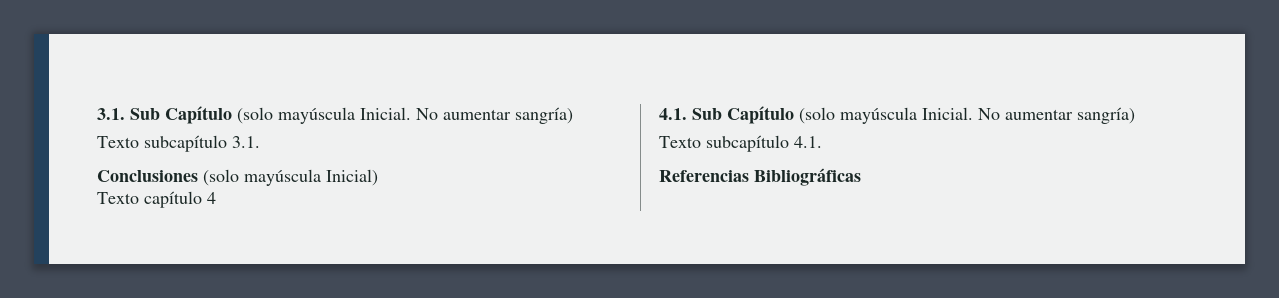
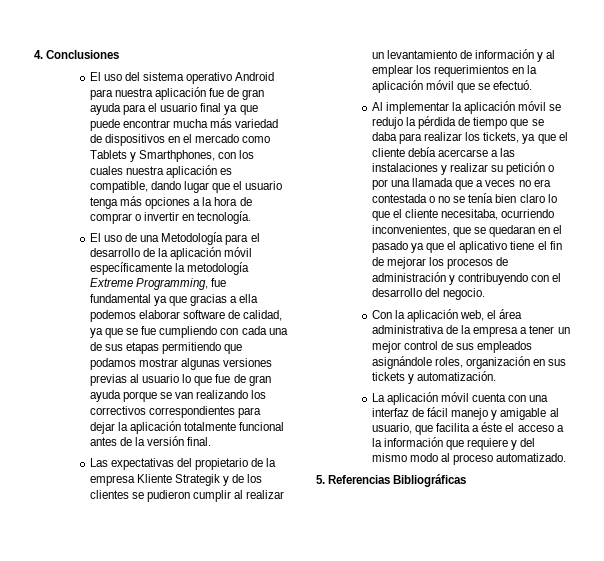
[97,106,573,124] [97,135,260,152] [97,169,378,186] [97,191,216,208] [659,106,1135,124] [659,135,822,152] 3.1. Sub Capítulo (solo mayúscula Inicial. No aumentar sangría) // Texto subcapítulo 3.1. // Conclusiones (solo mayúscula Inicial) // Texto capítulo 4 // 4.1. Sub Capítulo (solo mayúscula Inicial. No aumentar sangría) // Texto subcapítulo 4.1. // -> [34,50,120,59] [89,72,275,84] [89,87,265,100] [89,103,258,115] [89,118,279,131] [89,134,271,146] [89,150,255,162] [89,165,233,178] [89,181,283,193] [89,196,252,209] [89,211,252,224] [89,232,260,245] [89,247,253,260] [89,262,250,275] [89,278,227,290] [89,294,259,306] [89,310,283,322] [89,326,288,338] [89,342,243,354] [89,358,273,370] [89,374,271,386] [89,390,267,402] [89,406,262,418] [89,421,285,434] [89,436,212,446] [89,458,277,470] [89,474,263,486] [89,490,285,502] [371,49,556,62] [371,65,538,77] [371,80,533,93] [371,101,562,114] [371,116,544,129] [371,132,568,144] [371,147,516,157] [371,162,555,175] [371,178,551,190] [371,193,557,203] [371,209,555,221] [371,225,563,237] [371,241,562,253] [371,257,509,269] [371,272,562,285] [371,288,486,300] [371,309,523,322] [371,325,570,337] [371,341,533,353] [371,356,567,369] [371,371,497,384] [371,392,549,405] [371,407,559,420] [371,422,564,435] [371,437,536,450] [371,453,567,465] [316,475,325,484] 4. Conclusiones // El uso del sistema operativo Android para nuestra aplicación fue de gran ayuda para el usuario final ya que puede encontrar mucha más variedad de dispositivos en el mercado como Tablets y Smarthphones, con los cuales nuestra aplicación es compatible, dando lugar que el usuario tenga más opciones a la hora de comprar o invertir en tecnología. // El uso de una Metodología para el desarrollo de la aplicación móvil específicamente la metodología Extreme Programming, fue fundamental ya que gracias a ella podemos elaborar software de calidad, ya que se fue cumpliendo con cada una de sus etapas permitiendo que podamos mostrar algunas versiones previas al usuario lo que fue de gran ayuda porque se van realizando los correctivos correspondientes para dejar la aplicación totalmente funcional antes de la versión final. // Las expectativas del propietario de la empresa Kliente Strategik y de los clientes se pudieron cumplir al realizar un levantamiento de información y al emplear los requerimientos en la aplicación móvil que se efectuó. // Al implementar la aplicación móvil se redujo la pérdida de tiempo que se daba para realizar los tickets, ya que el cliente debía acercarse a las instalaciones y realizar su petición o por una llamada que a veces no era contestada o no se tenía bien claro lo que el cliente necesitaba, ocurriendo inconvenientes, que se quedaran en el pasado ya que el aplicativo tiene el fin de mejorar los procesos de administración y contribuyendo con el desarrollo del negocio. // Con la aplicación web, el área administrativa de la empresa a tener un mejor control de sus empleados asignándole roles, organización en sus tickets y automatización. // La aplicación móvil cuenta con una interfaz de fácil manejo y amigable al usuario, que facilita a éste el acceso a la información que requiere y del mismo modo al proceso automatizado. // 5.

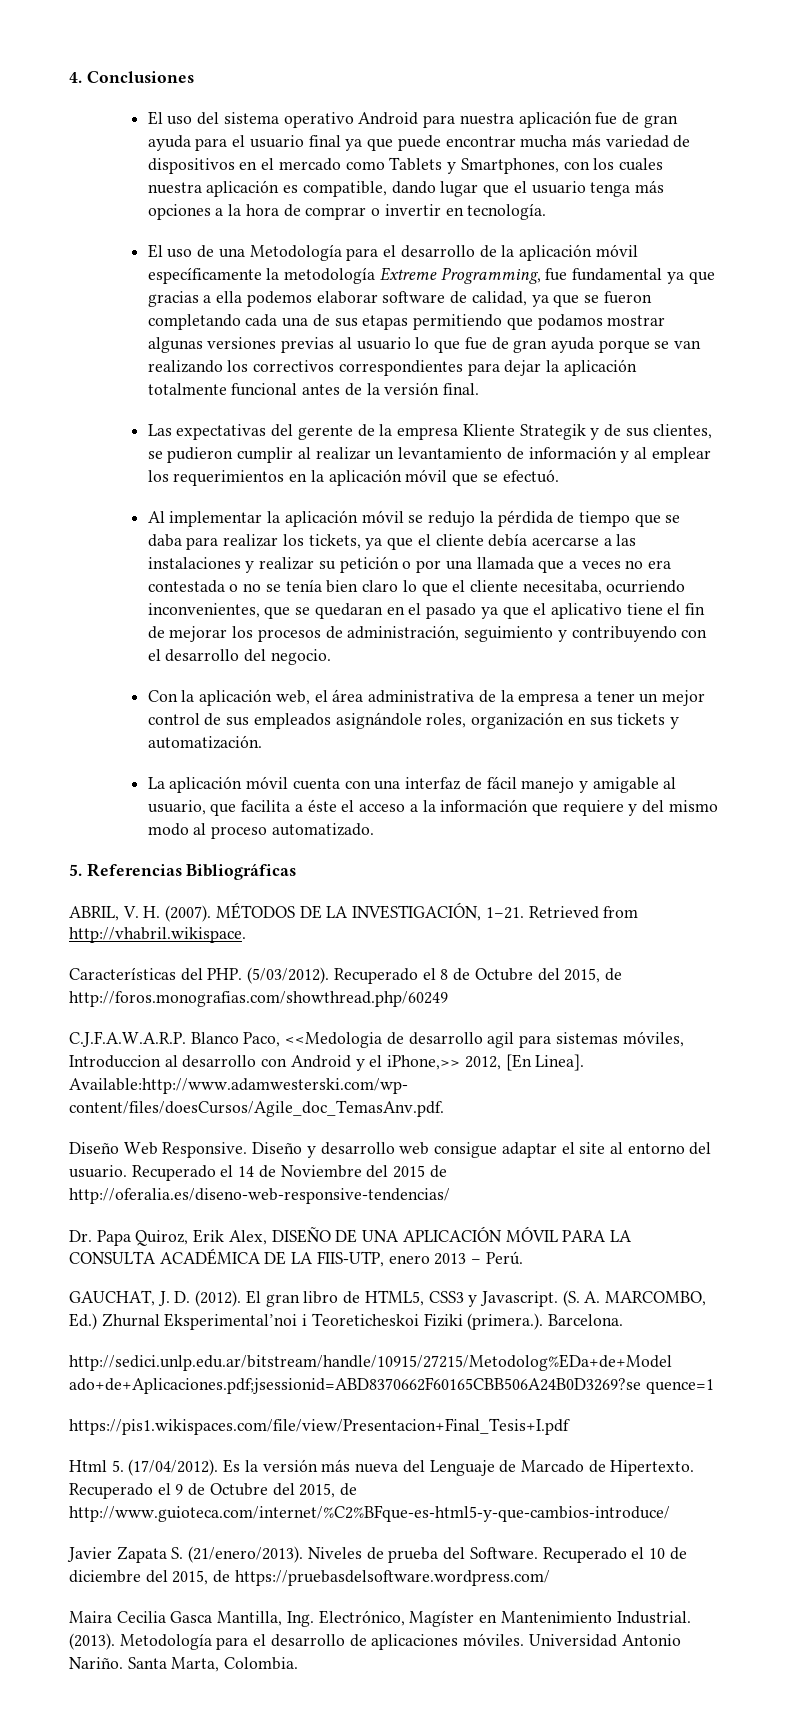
[139,150,216,162] Smarthphones, -> [460,158,559,174] Smartphones,
[141,326,239,338] fue cumpliendo con -> [603,291,652,304] [147,314,241,330] fueron completando
[195,458,249,470] propietario -> [297,425,353,440] gerente
[247,474,263,483] [89,490,129,499] los clientes -> [625,424,713,439] sus clientes,
[371,272,446,282] administración -> [347,625,554,642] administración, seguimiento
(467, 480) none -> [69,902,639,922] [69,927,246,943] [69,967,622,984] [69,991,448,1007] [69,1031,684,1048] [69,1054,585,1071] [69,1078,408,1094] [69,1100,444,1117] [69,1142,712,1158] [69,1165,447,1181] [69,1188,450,1204] [69,1226,632,1246] [69,1248,523,1267] [69,1290,707,1307] [69,1313,624,1330] [69,1354,672,1371] [69,1377,714,1394] [69,1418,570,1435] [69,1459,695,1476] [69,1483,358,1499] [69,1505,670,1522] [67,1546,687,1563] [69,1570,550,1586] [69,1610,691,1627] [69,1633,681,1650] [69,1657,299,1672] // ABRIL, V. H. (2007). MÉTODOS DE LA INVESTIGACIÓN, 1–21. Retrieved from http://vhabril.wikispace. // Características del PHP. (5/03/2012). Recuperado el 8 de Octubre del 2015, de http://foros.monografias.com/showthread.php/60249 // C.J.F.A.W.A.R.P. Blanco Paco, <<Medologia de desarrollo agil para sistemas móviles, Introduccion al desarrollo con Android y el iPhone,>> 2012, [En Linea]. Available:http://www.adamwesterski.com/wp- content/files/doesCursos/Agile_doc_TemasAnv.pdf. // Diseño Web Responsive. Diseño y desarrollo web consigue adaptar el site al entorno del usuario. Recuperado el 14 de Noviembre del 2015 de http://oferalia.es/diseno-web-responsive-tendencias/ // Dr. Papa Quiroz, Erik Alex, DISEÑO DE UNA APLICACIÓN MÓVIL PARA LA CONSULTA ACADÉMICA DE LA FIIS-UTP, enero 2013 – Perú. // GAUCHAT, J. D. (2012). El gran libro de HTML5, CSS3 y Javascript. (S. A. MARCOMBO, Ed.) Zhurnal Eksperimental’noi i Teoreticheskoi Fiziki (primera.). Barcelona. // http://sedici.unlp.edu.ar/bitstream/handle/10915/27215/Metodolog%EDa+de+Model ado+de+Aplicaciones.pdf;jsessionid=ABD8370662F60165CBB506A24B0D3269?se quence=1 // https://pis1.wikispaces.com/file/view/Presentacion+Final_Tesis+I.pdf // Html 5. (17/04/2012). Es la versión más nueva del Lenguaje de Marcado de Hipertexto. Recuperado el 9 de Octubre del 2015, de http://www.guioteca.com/internet/%C2%BFque-es-html5-y-que-cambios-introduce/ // Javier Zapata S. (21/enero/2013). Niveles de prueba del Software. Recuperado el 10 de diciembre del 2015, de https://pruebasdelsoftware.wordpress.com/ // Maira Cecilia Gasca Mantilla, Ing. Electrónico, Magíster en Mantenimiento Industrial. (2013). Metodología para el desarrollo de aplicaciones móviles. Universidad Antonio Nariño. Santa Marta, Colombia.

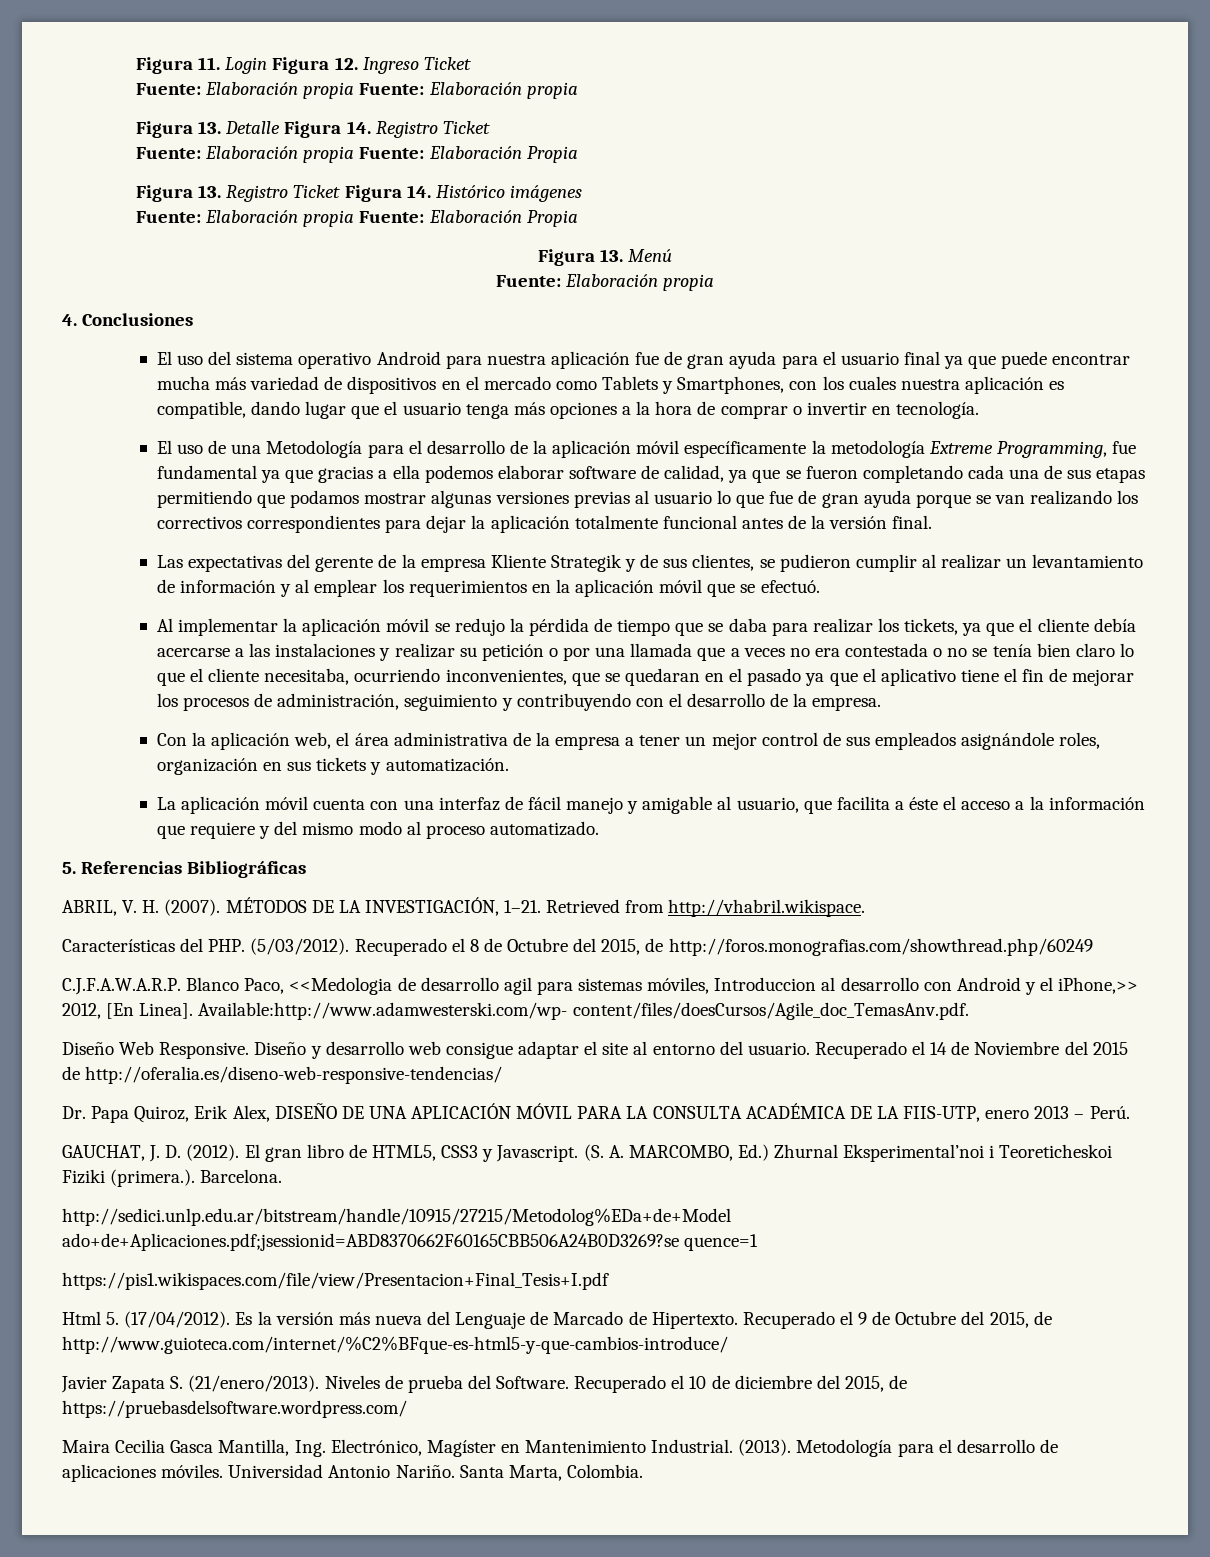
(69, 77) none -> [135,57,471,74] [135,82,578,99] [135,121,490,138] [135,146,578,163] [135,185,582,202] [135,210,578,227] [537,249,673,266] [495,274,715,291] Figura 11. Login Figura 12. Ingreso Ticket // Fuente: Elaboración propia Fuente: Elaboración propia // Figura 13. Detalle Figura 14. Registro Ticket // Fuente: Elaboración propia Fuente: Elaboración Propia // Figura 13. Registro Ticket Figura 14. Histórico imágenes // Fuente: Elaboración propia Fuente: Elaboración Propia // Figura 13. Menú // Fuente: Elaboración propia //
[244,649,331,665] del negocio. -> [770,693,882,711] de la empresa.

